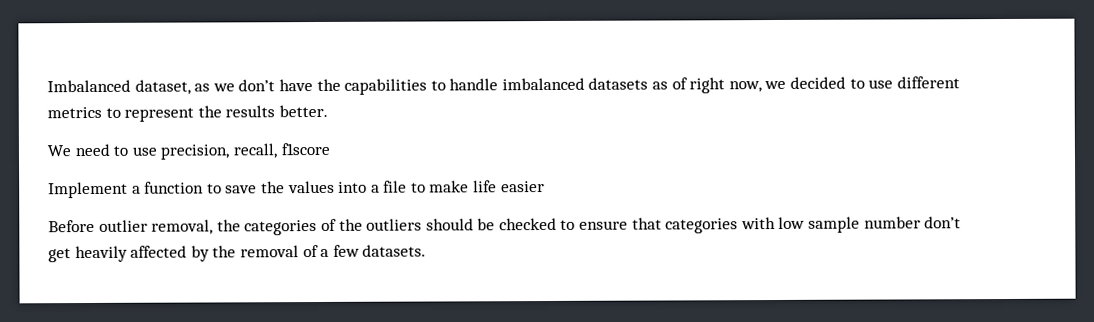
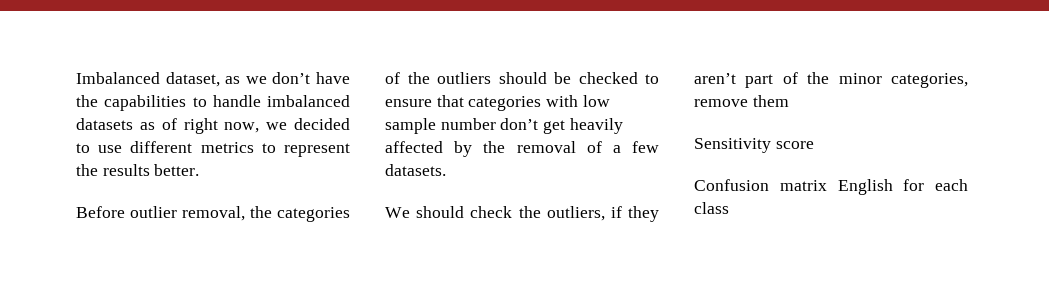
[47,142,330,160] [48,180,545,199] // We need to use precision, recall, f1score // Implement a function to save the values into a file to make life easier -> (200, 170) none
(427, 250) none -> [385,206,659,222] [694,72,968,88] [694,95,789,107] [694,138,814,153] [694,179,968,195] [694,202,729,214] // We should check the outliers, if they aren’t part of the minor categories, remove them // Sensitivity score // Confusion matrix English for each class

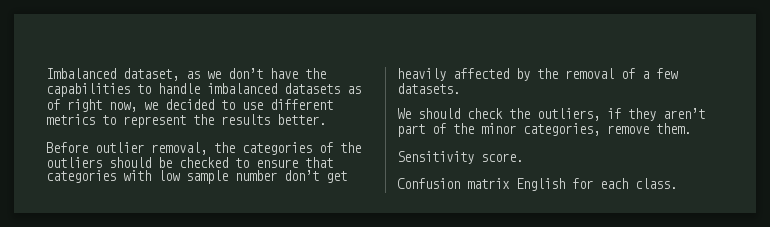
[752,95,789,107] them -> [656,123,691,134] them.
[775,141,814,149] score -> [481,153,523,162] score.
[694,202,729,214] class -> [635,178,677,189] class.

